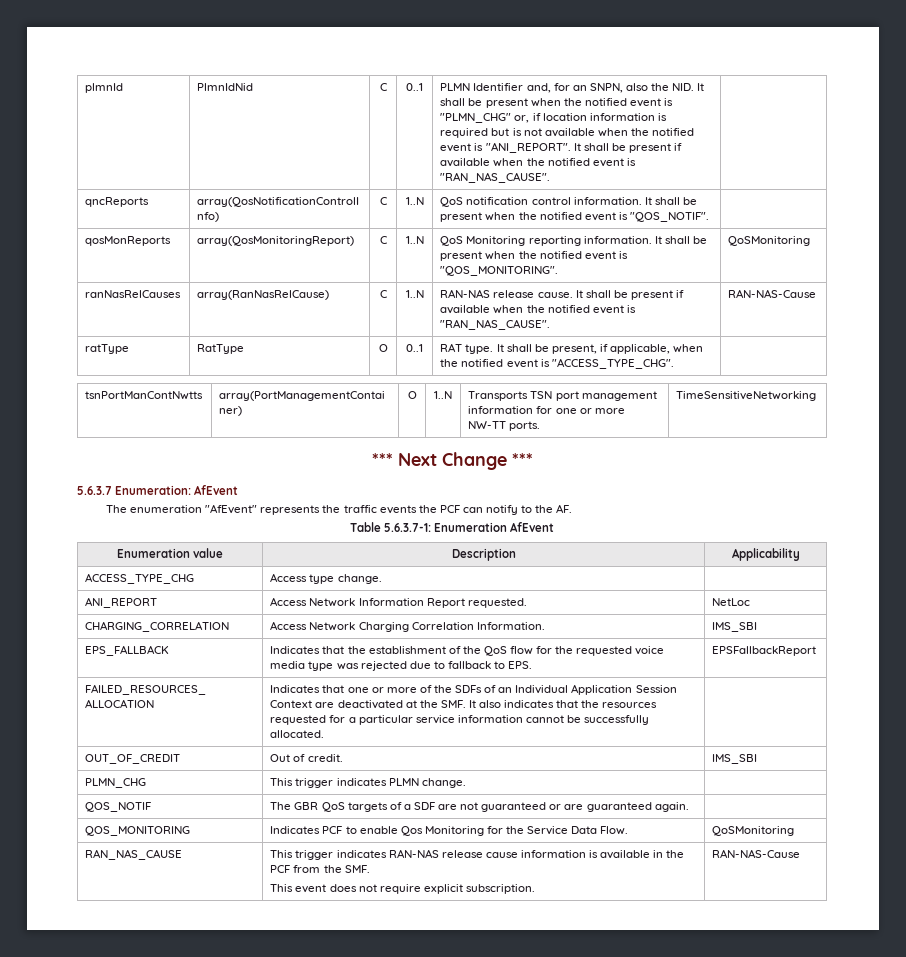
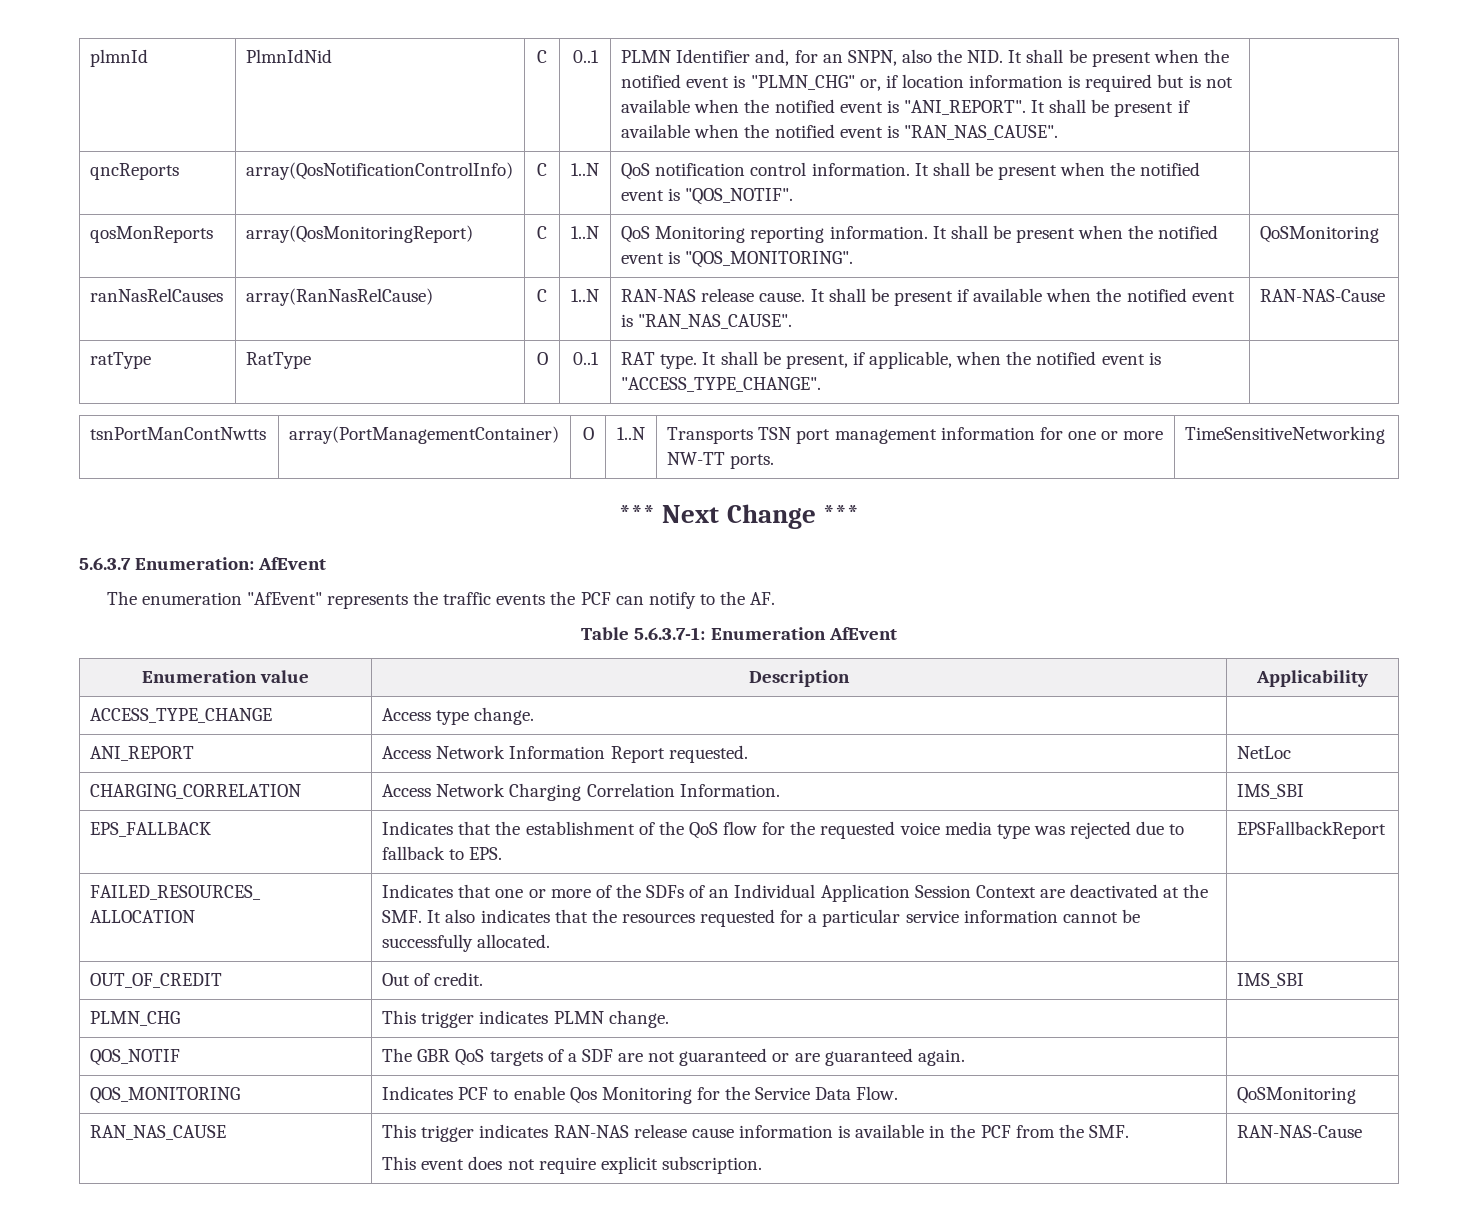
[551,358,674,369] "ACCESS_TYPE_CHG". -> [621,377,822,392] "ACCESS_TYPE_CHANGE".
[85,573,195,584] ACCESS_TYPE_CHG -> [90,708,273,723] ACCESS_TYPE_CHANGE

